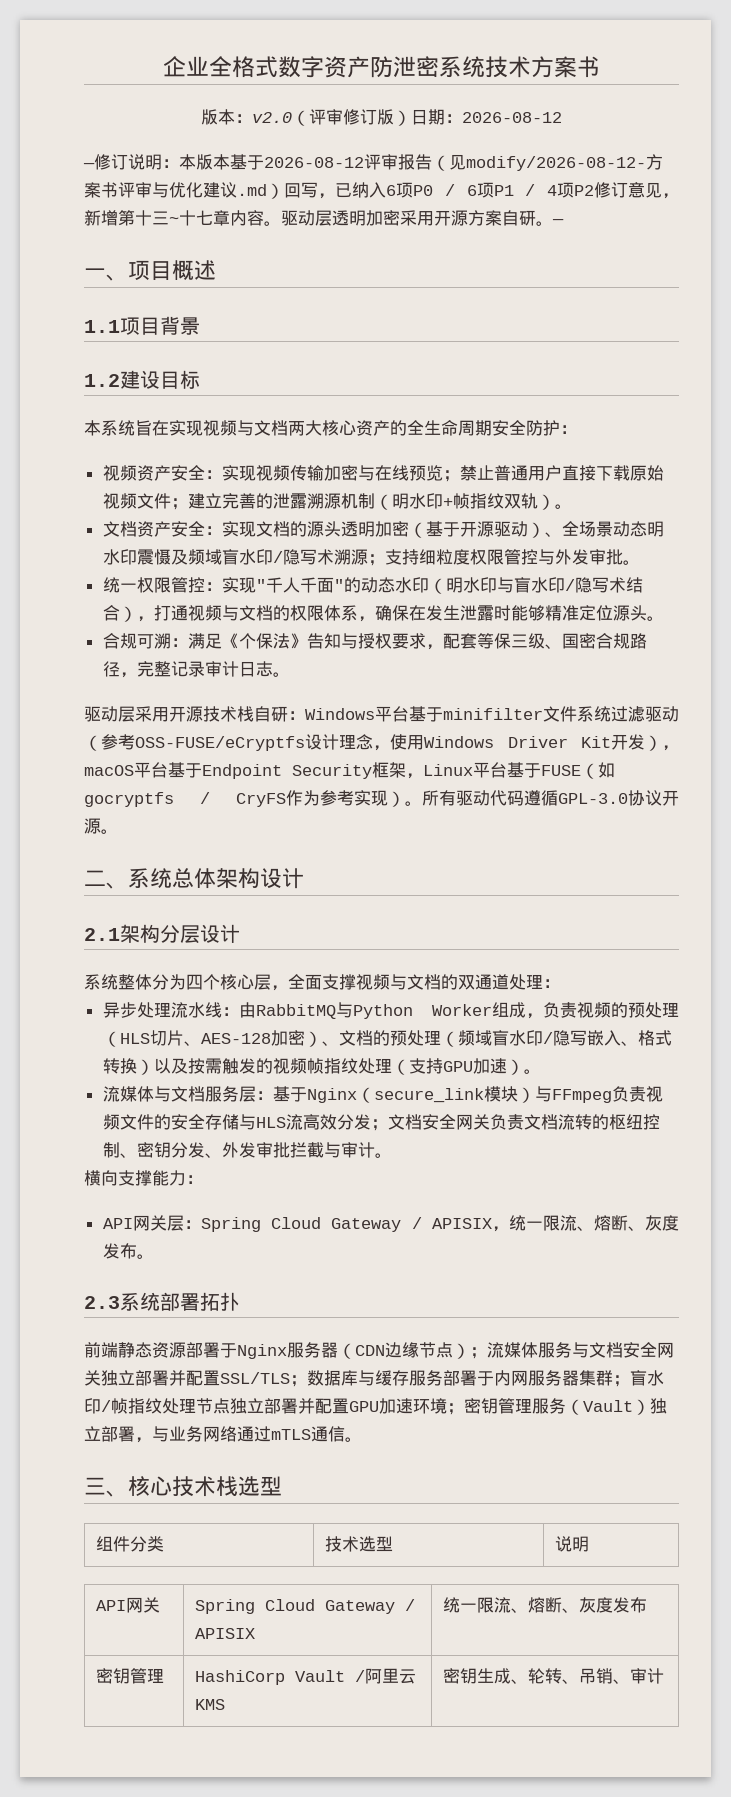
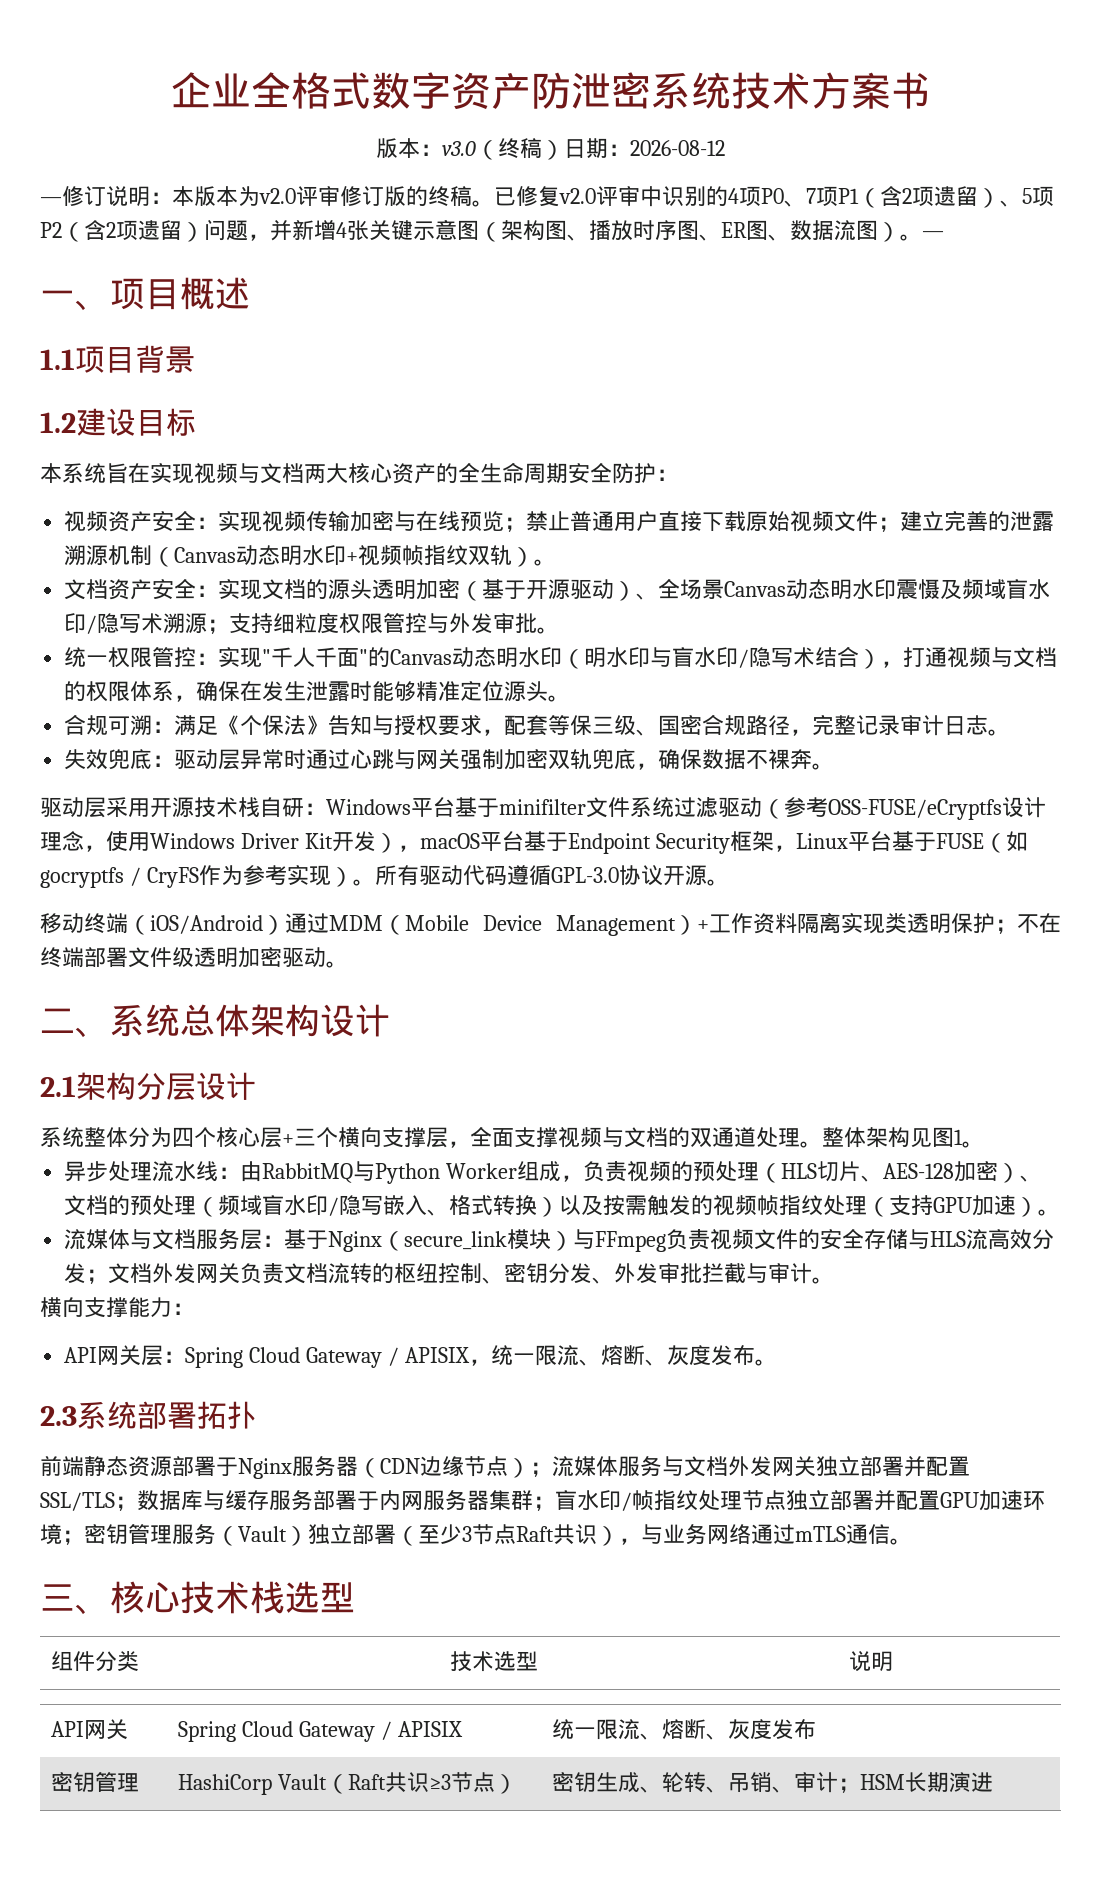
[252,109,394,126] v2.0（评审修订版 -> [442,138,542,160] v3.0（终稿
[230,154,663,171] [84,182,679,199] [84,210,536,226] 基于2026-08-12评审报告（见modify/2026-08-12-方案书评审与优化建议.md）回写，已纳入6项P0 / 6项P1 / 4项P2修订意见，新增第十三~十七章内容。驱动层透明加密采用开源方案自研 -> [238,186,1054,208] [40,219,900,242] 为v2.0评审修订版的终稿。已修复v2.0评审中识别的4项P0、7项P1（含2项遗留）、5项P2（含2项遗留）问题，并新增4张关键示意图（架构图、播放时序图、ER图、数据流图）
(392, 502) none -> [174,545,281,565] Canvas动态
(453, 502) none -> [358,545,403,566] 视频
(613, 529) none -> [724,581,787,597] Canvas
[360,577,395,593] 动态 -> [390,647,519,667] Canvas动态明
(290, 674) none -> [64,749,835,770] // 失效兜底：驱动层异常时通过心跳与网关强制加密双轨兜底，确保数据不裸奔。
(118, 831) none -> [40,912,1061,936] [40,947,348,968] // 移动终端（iOS/Android）通过MDM（Mobile Device Management）+工作资料隔离实现类透明保护；不在终端部署文件级透明加密驱动。
(271, 982) none -> [282,1127,448,1148] +三个横向支撑层
[543,979,560,988] ： -> [800,1127,984,1148] 。整体架构见图1。
[421,1114,456,1130] 安全 -> [152,1263,197,1283] 外发
[623,1342,657,1358] 安全 -> [728,1456,772,1476] 外发
(135, 1434) none -> [396,1524,619,1546] （至少3节点Raft共识）
[354,1668,416,1684] [194,1699,225,1710] /阿里云KMS -> [325,1772,517,1794] （Raft共识≥3节点）
(664, 1676) none -> [837,1772,993,1793] ；HSM长期演进

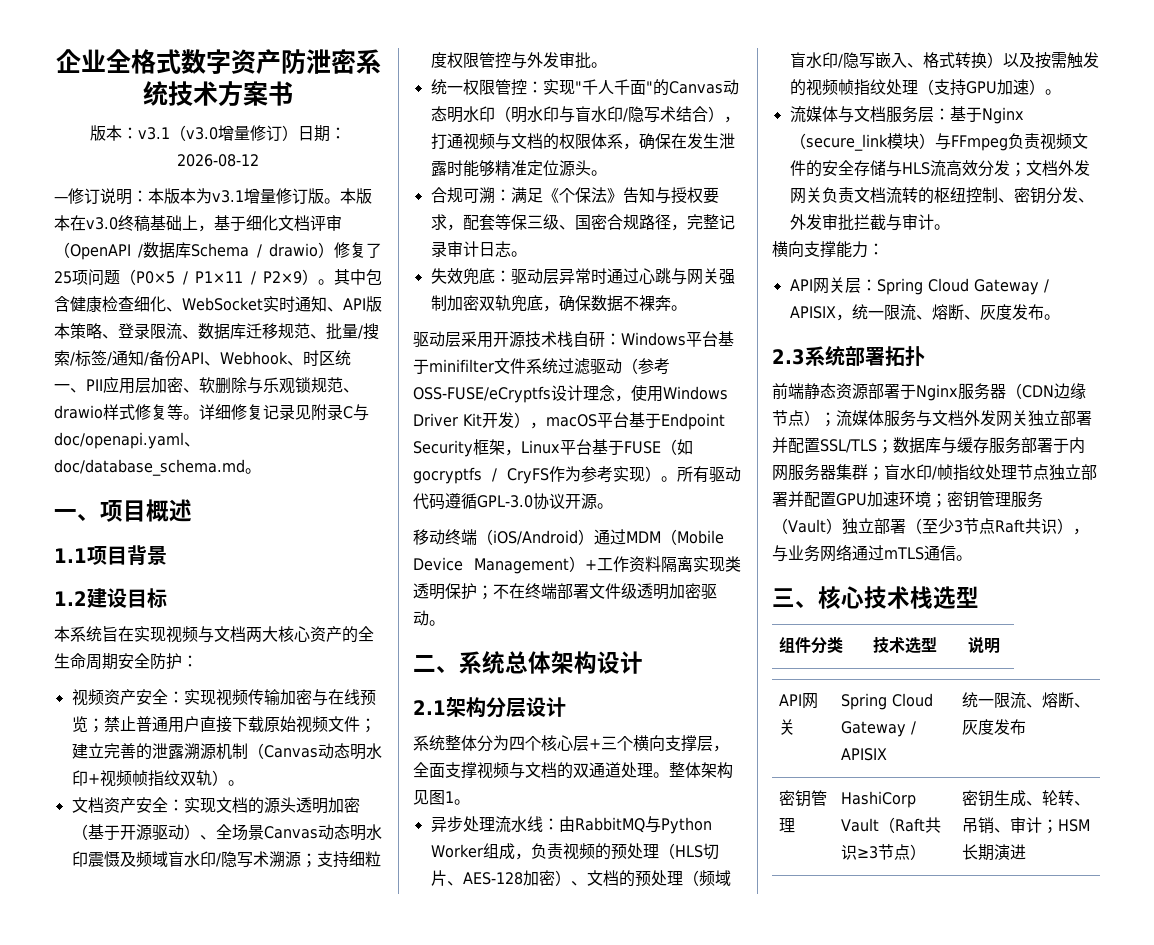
[442,138,542,160] v3.0（终稿 -> [138,125,282,141] v3.1（v3.0增量修订
[259,186,1054,208] [40,219,944,242] v2.0评审修订版的终稿。已修复v2.0评审中识别的4项P0、7项P1（含2项遗留）、5项P2（含2项遗留）问题，并新增4张关键示意图（架构图、播放时序图、ER图、数据流图）。— -> [212,188,372,204] [54,215,342,232] [54,242,382,260] [54,269,382,286] [54,296,382,313] [54,323,379,340] [54,350,351,367] [54,376,359,394] [54,404,369,421] [54,432,200,449] [54,459,261,476] v3.1增量修订版。本版本在v3.0终稿基础上，基于细化文档评审（OpenAPI /数据库Schema / drawio）修复了25项问题（P0×5 / P1×11 / P2×9）。其中包含健康检查细化、WebSocket实时通知、API版本策略、登录限流、数据库迁移规范、批量/搜索/标签/通知/备份API、Webhook、时区统一、PII应用层加密、软删除与乐观锁规范、drawio样式修复等。详细修复记录见附录C与doc/openapi.yaml、doc/database_schema.md。

